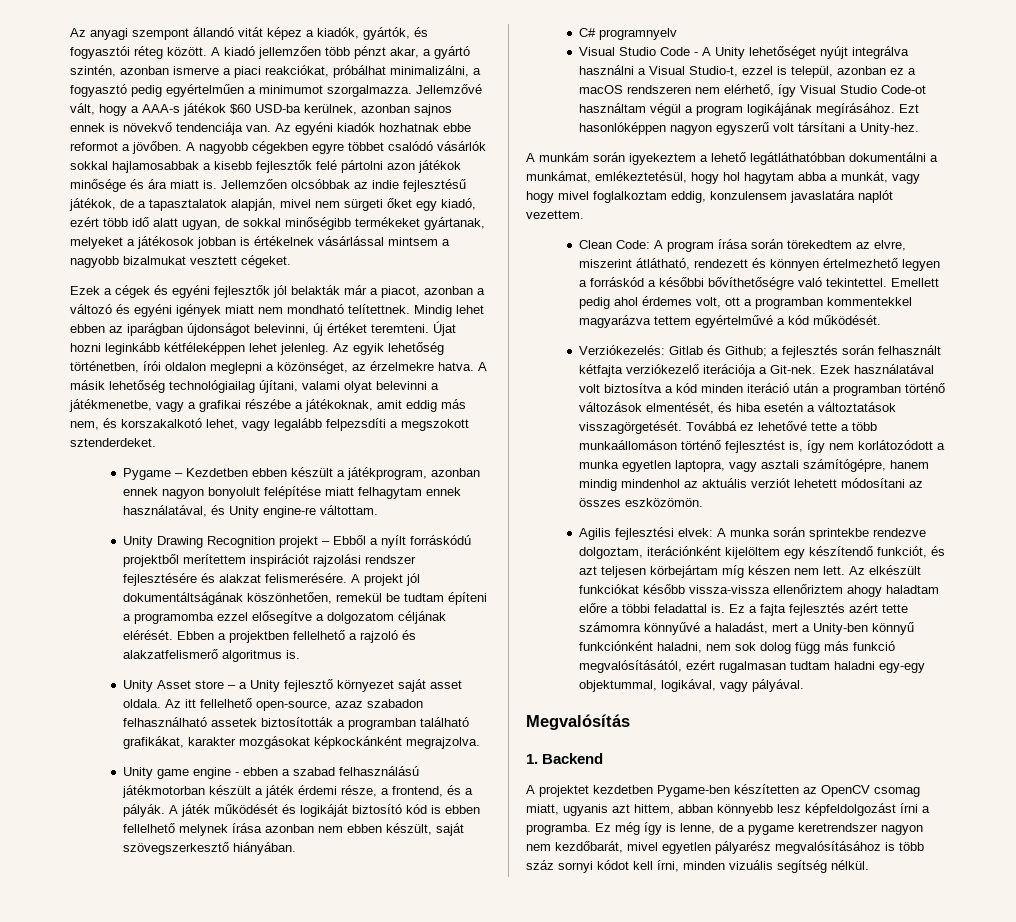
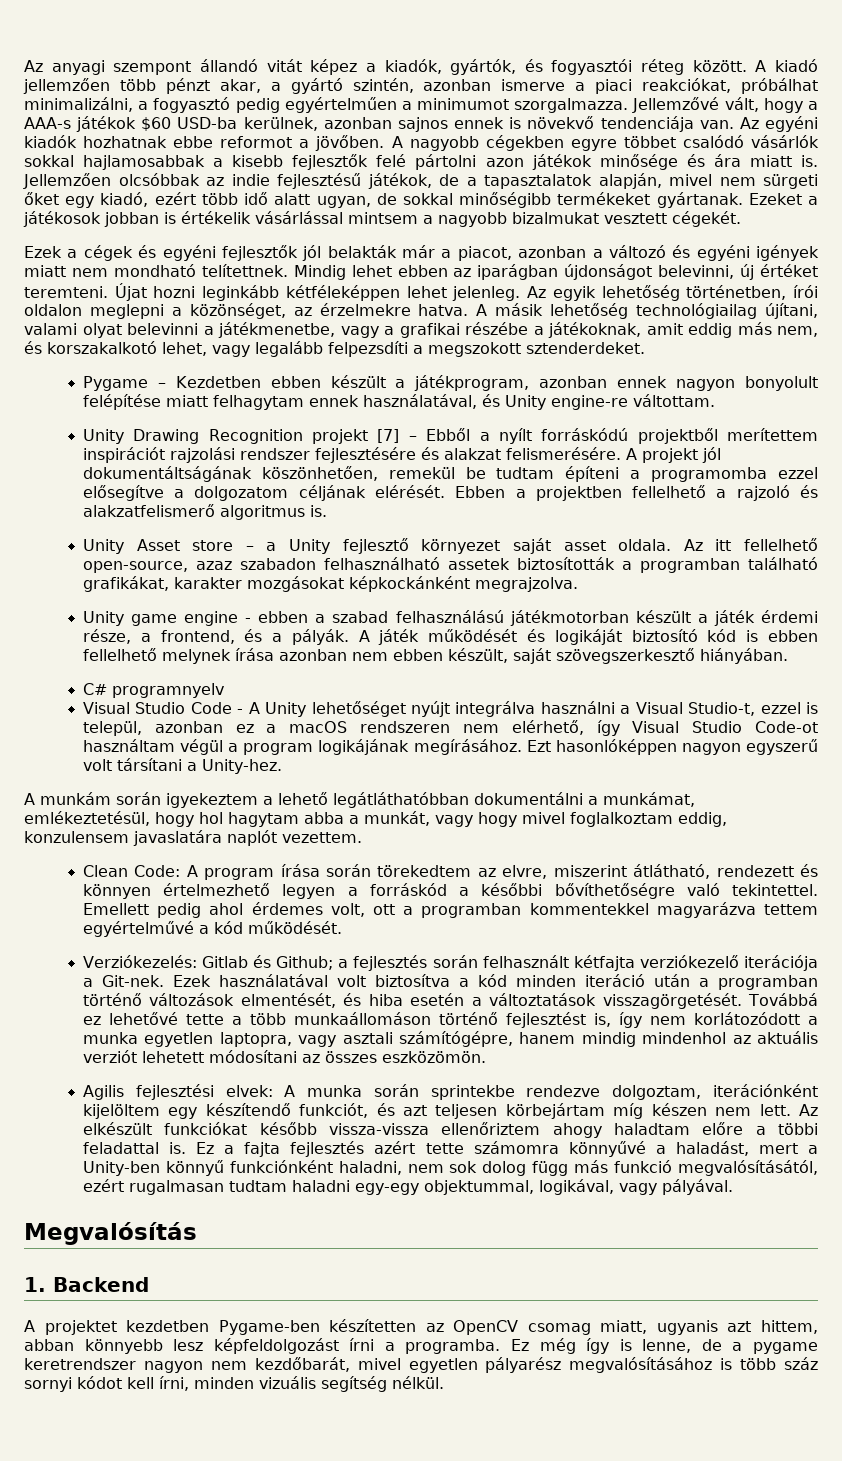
[424,217,485,230] [70,237,123,249] gyártanak, melyeket -> [656,192,802,208] gyártanak. Ezeket
[254,236,314,246] értékelnek -> [181,211,251,224] értékelik
[241,255,291,268] cégeket. -> [672,211,741,227] cégekét.
(319, 542) none -> [377,429,400,443] [7]

